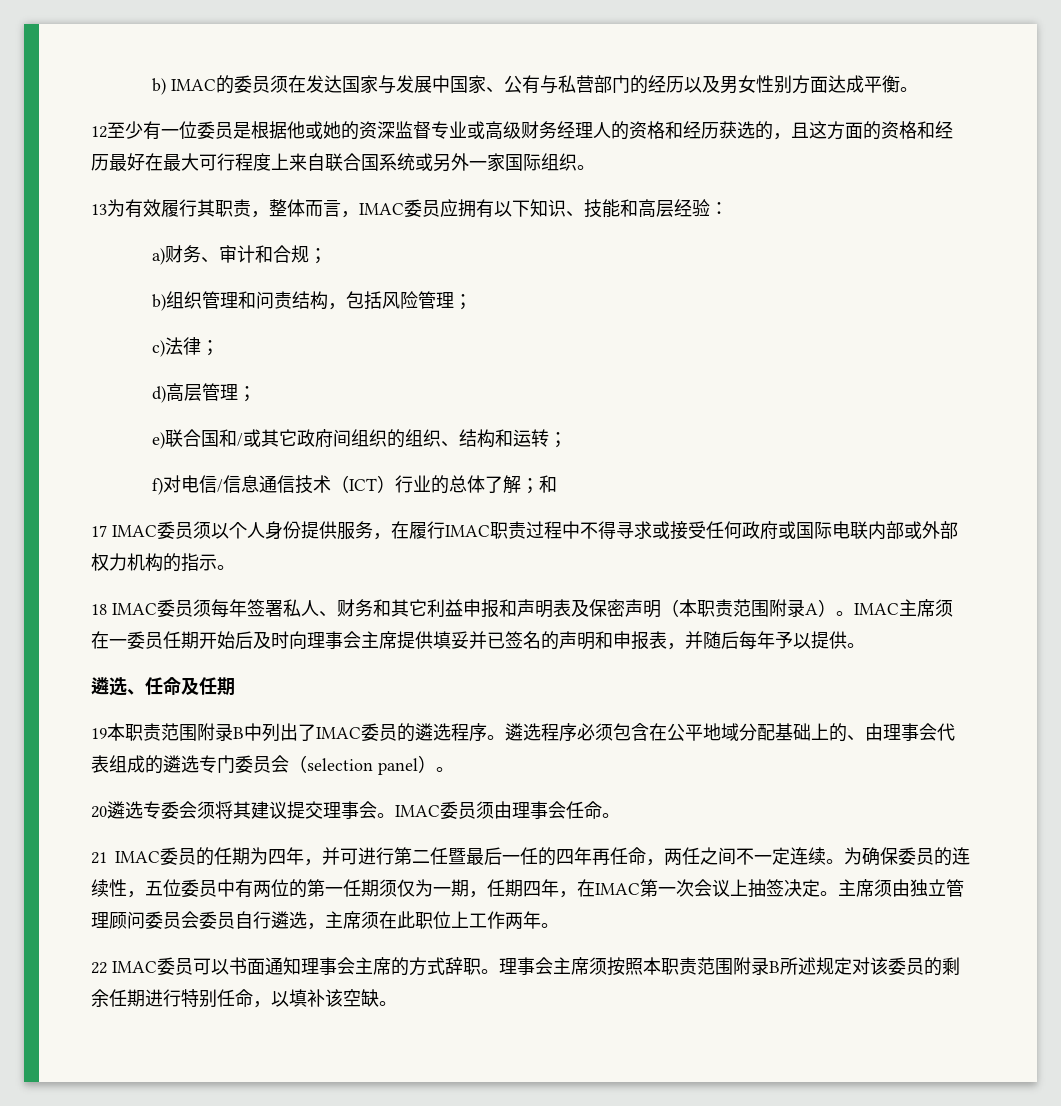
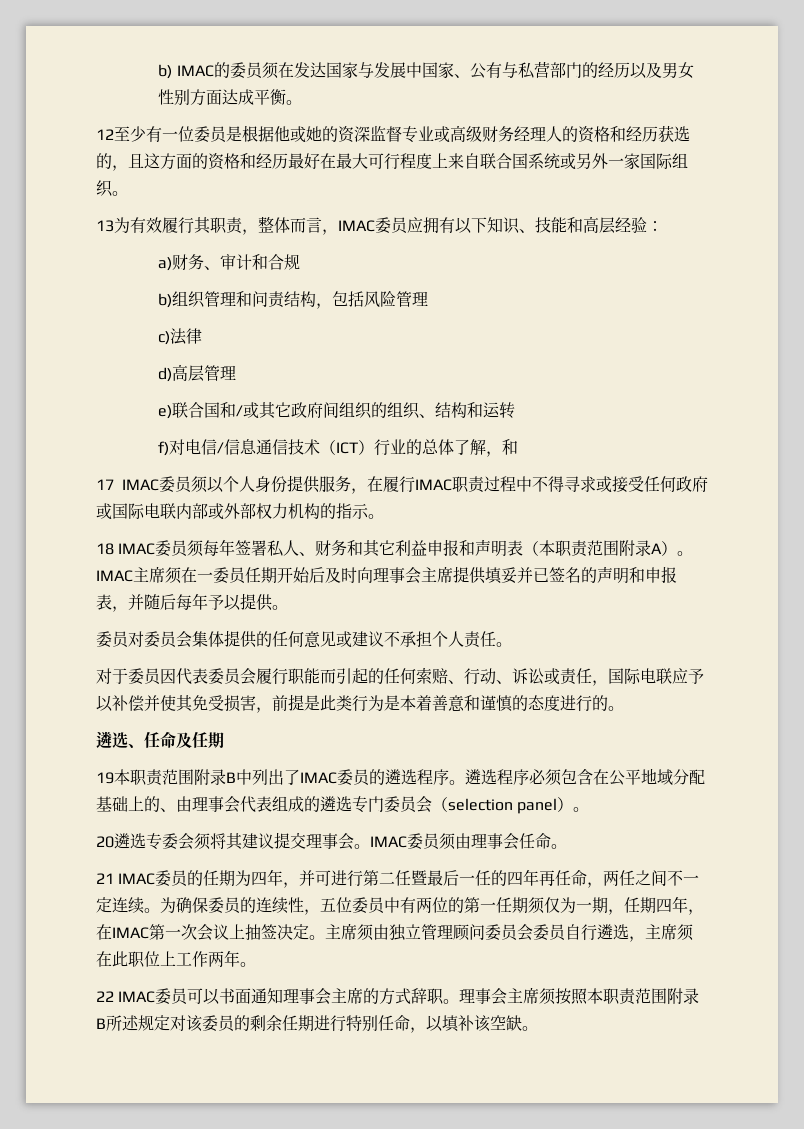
[309,248,328,264] ； -> (301, 262) none
[454,294,473,310] ； -> (429, 298) none
[201,340,220,356] ； -> (203, 336) none
[238,386,257,402] ； -> (237, 372) none
[549,432,568,448] ； -> (516, 410) none
[521,478,540,494] ； -> [486,451,503,457] ，
[571,599,661,618] 及保密声明 -> (524, 548) none
(865, 645) none -> [96,630,512,648] [96,667,704,686] [96,694,624,713] // 委员对委员会集体提供的任何意见或建议不承担个人责任。 // 对于委员因代表委员会履行职能而引起的任何索赔、行动、诉讼或责任，国际电联应予以补偿并使其免受损害，前提是此类行为是本着善意和谨慎的态度进行的。

